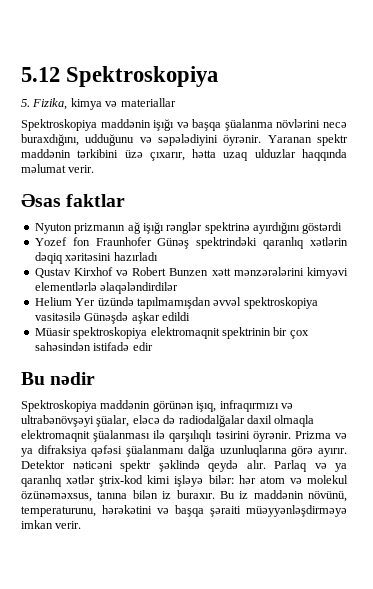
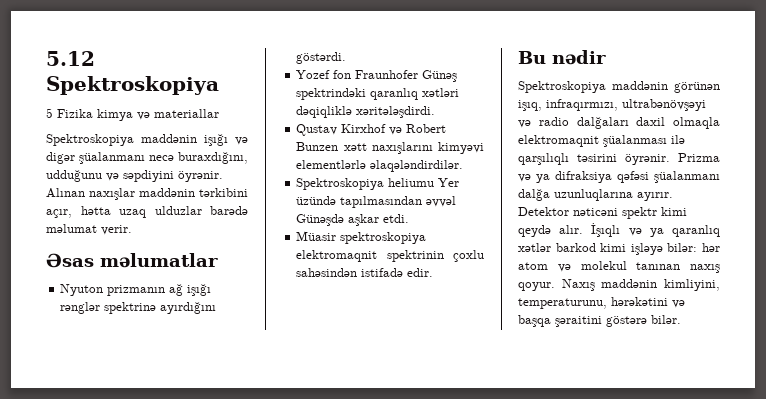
[21,98,68,110] 5. Fizika, -> [46,108,93,118] 5 Fizika
[192,119,321,131] başqa şüalanma növlərini -> [46,152,145,164] digər şüalanmanı
[158,134,348,146] [21,149,185,161] səpələdiyini öyrənir. Yaranan spektr maddənin tərkibini üzə çıxarır, -> [123,170,223,182] [46,188,248,200] [46,209,72,218] səpdiyini öyrənir. Alınan naxışlar maddənin tərkibini açır,
[301,149,347,161] haqqında -> [210,206,248,215] barədə
[66,194,126,207] faktlar -> [100,253,218,268] məlumatlar
[302,222,343,234] göstərdi -> [296,52,347,64] göstərdi.
[310,237,348,246] [34,252,158,264] xətlərin dəqiq xəritəsini hazırladı -> [422,88,460,97] [296,106,436,118] xətləri dəqiqliklə xəritələşdirdi.
[233,267,304,276] mənzərələrini -> [371,142,433,154] naxışlarını
[100,282,179,294] [34,297,318,309] [34,312,81,321] əlaqələndirdilər // Helium Yer üzündə tapılmamışdan əvvəl spektroskopiya vasitəsilə -> [370,160,464,172] [296,178,460,190] [296,196,457,208] əlaqələndirdilər. // Spektroskopiya heliumu Yer üzündə tapılmasından əvvəl
[161,312,190,321] edildi -> [383,214,410,223] etdi.
[273,327,309,339] bir çox -> [453,250,484,262] çoxlu
[132,342,153,351] edir -> [407,268,434,277] edir.
[219,400,293,412] [21,415,245,427] infraqırmızı və ultrabənövşəyi şüalar, eləcə də radiodalğalar -> [546,99,706,111] [518,117,629,129] infraqırmızı, ultrabənövşəyi və radio dalğaları
[291,446,314,457] görə -> (633, 195) none
[158,460,200,472] şəklində -> [661,207,687,216] kimi
[274,460,307,472] Parlaq -> [591,223,621,237] İşıqlı
[99,475,144,487] ştrix-kod -> [555,243,596,252] barkod
[21,490,347,502] [21,505,347,517] [21,520,82,529] özünəməxsus, tanına bilən iz buraxır. Bu iz maddənin növünü, temperaturunu, hərəkətini və başqa şəraiti müəyyənləşdirməyə imkan verir. -> [636,262,720,273] [518,279,720,291] [518,297,685,309] [518,315,681,327] tanınan naxış qoyur. Naxış maddənin kimliyini, temperaturunu, hərəkətini və başqa şəraitini göstərə bilər.

